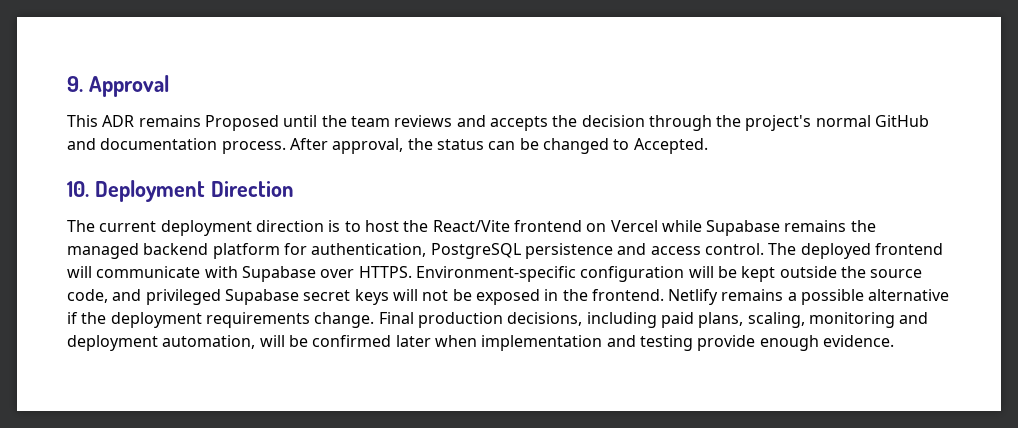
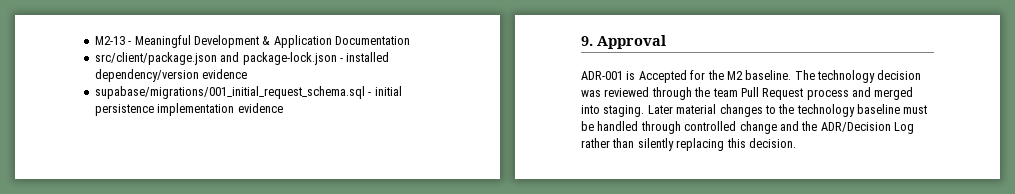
[67,75,169,97] [67,115,930,131] [67,138,708,154] [67,180,294,202] [67,220,876,236] [67,243,943,259] [67,266,923,282] [67,289,950,305] [67,312,929,328] [67,335,894,351] 9. Approval // This ADR remains Proposed until the team reviews and accepts the decision through the project's normal GitHub and documentation process. After approval, the status can be changed to Accepted. // 10. Deployment Direction // The current deployment direction is to host the React/Vite frontend on Vercel while Supabase remains the managed backend platform for authentication, PostgreSQL persistence and access control. The deployed frontend will communicate with Supabase over HTTPS. Environment-specific configuration will be kept outside the source code, and privileged Supabase secret keys will not be exposed in the frontend. Netlify remains a possible alternative if the deployment requirements change. Final production decisions, including paid plans, scaling, monitoring and deployment automation, will be confirmed later when implementation and testing provide enough evidence. -> [94,35,410,48] [94,52,390,65] [94,69,248,82] [94,86,402,99] [94,103,283,116] [581,35,666,49] [581,70,922,83] [581,87,914,100] [581,104,928,117] [581,121,914,134] [581,138,796,151] M2-13 - Meaningful Development & Application Documentation // src/client/package.json and package-lock.json - installed dependency/version evidence // supabase/migrations/001_initial_request_schema.sql - initial persistence implementation evidence // 9. Approval // ADR-001 is Accepted for the M2 baseline. The technology decision was reviewed through the team Pull Request process and merged into staging. Later material changes to the technology baseline must be handled through controlled change and the ADR/Decision Log rather than silently replacing this decision.

